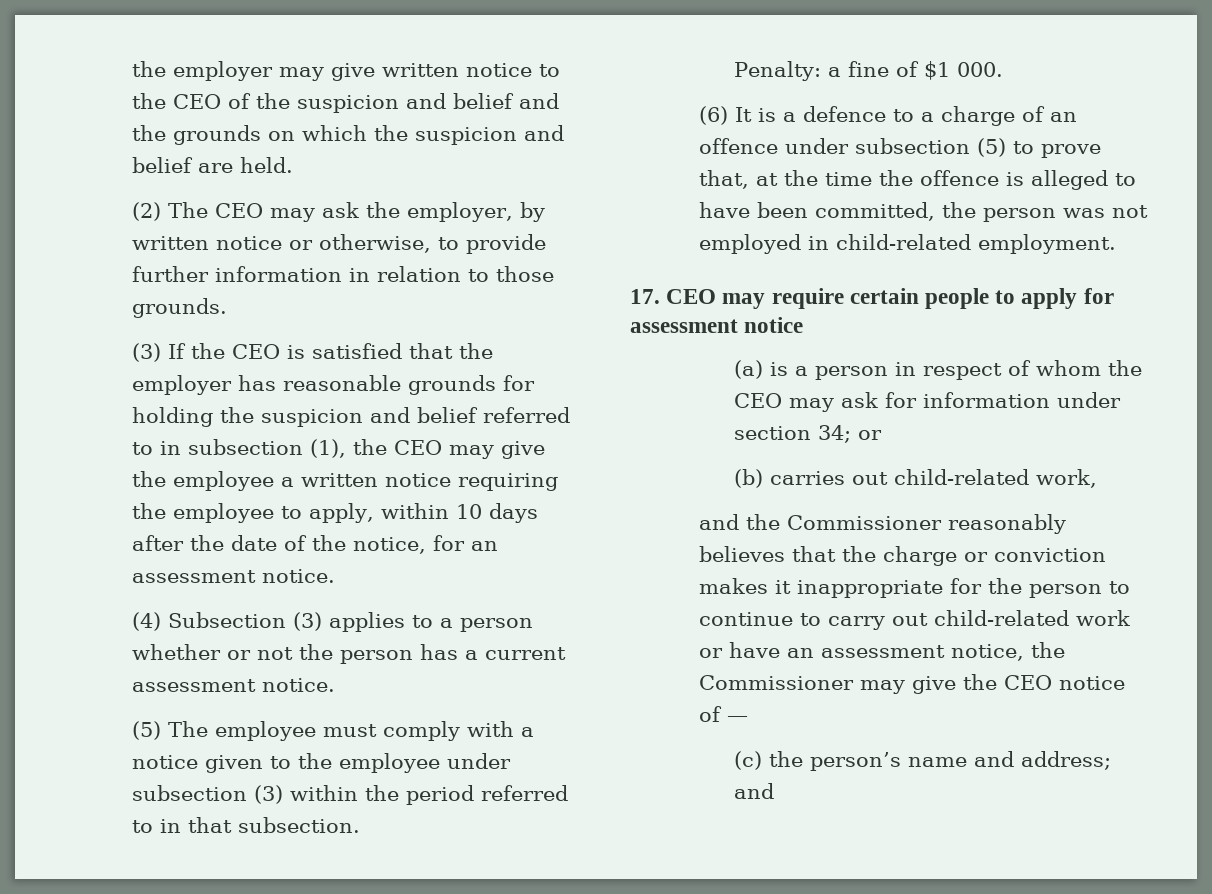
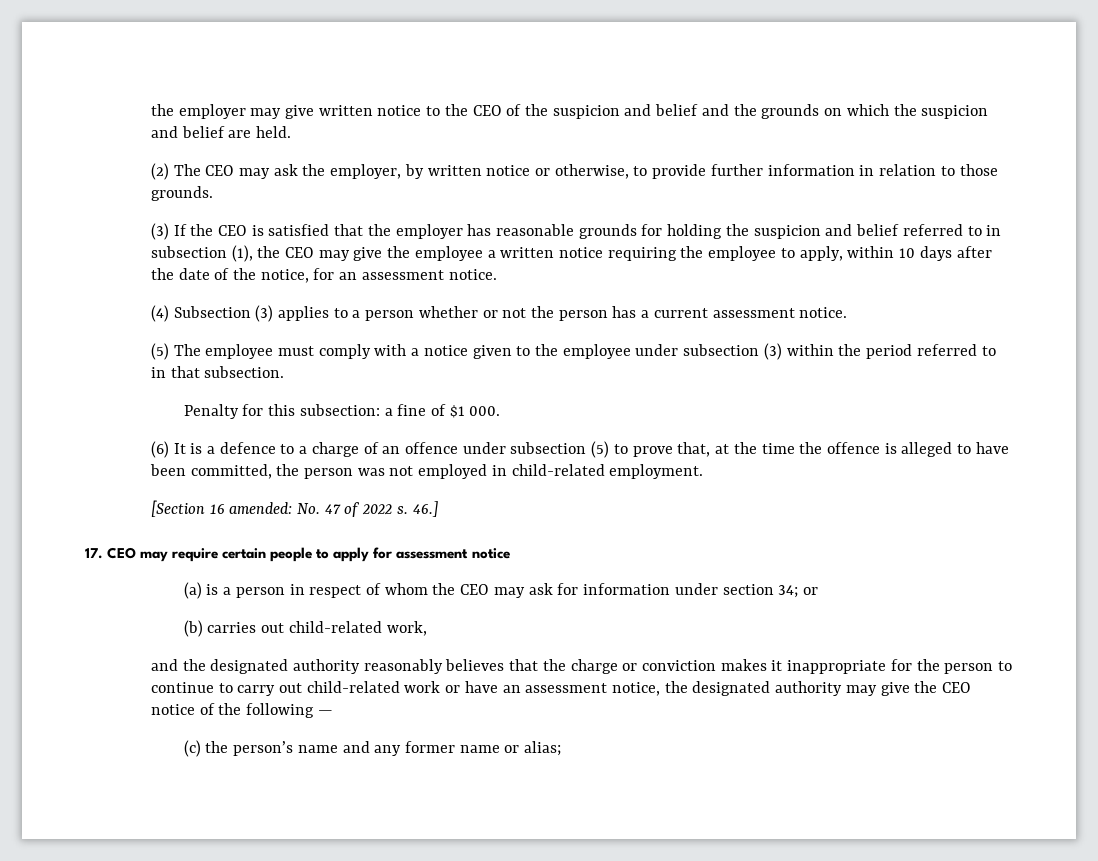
[734,61,822,81] Penalty: -> [183,404,380,419] Penalty for this subsection:
(1117, 244) none -> [150,500,438,517] // [Section 16 amended: No. 47 of 2022 s. 46.]
[787,515,943,530] Commissioner -> [210,659,360,674] designated authority
[699,675,855,690] Commissioner -> [692,681,843,696] designated authority
(723, 714) none -> [218,703,314,718] the following
[1021,751,1112,770] [734,783,775,799] address; and -> [374,741,562,756] any former name or alias;

